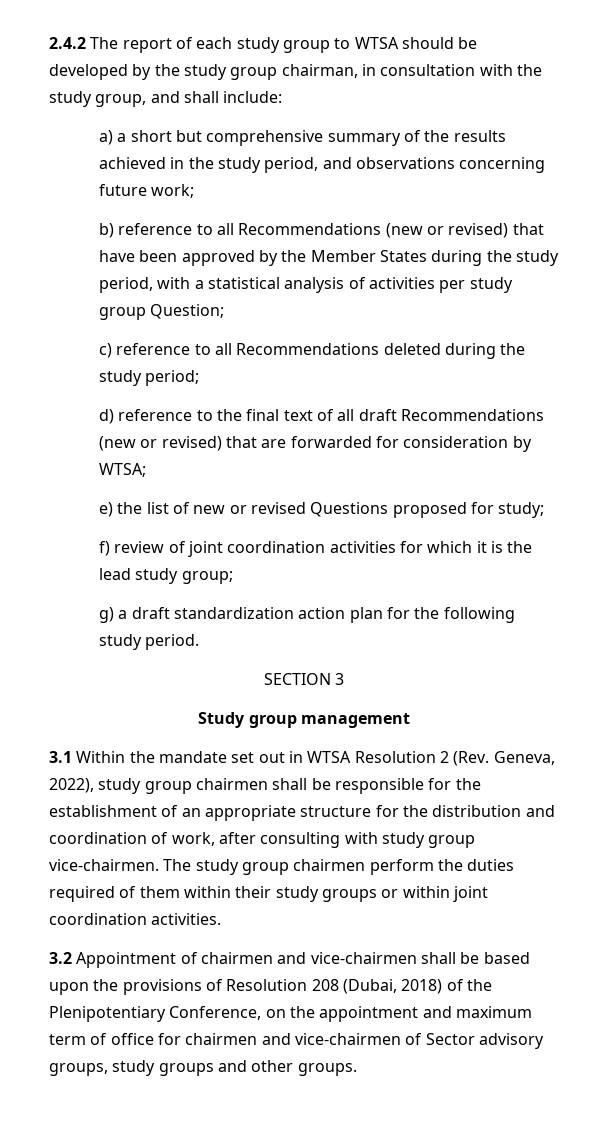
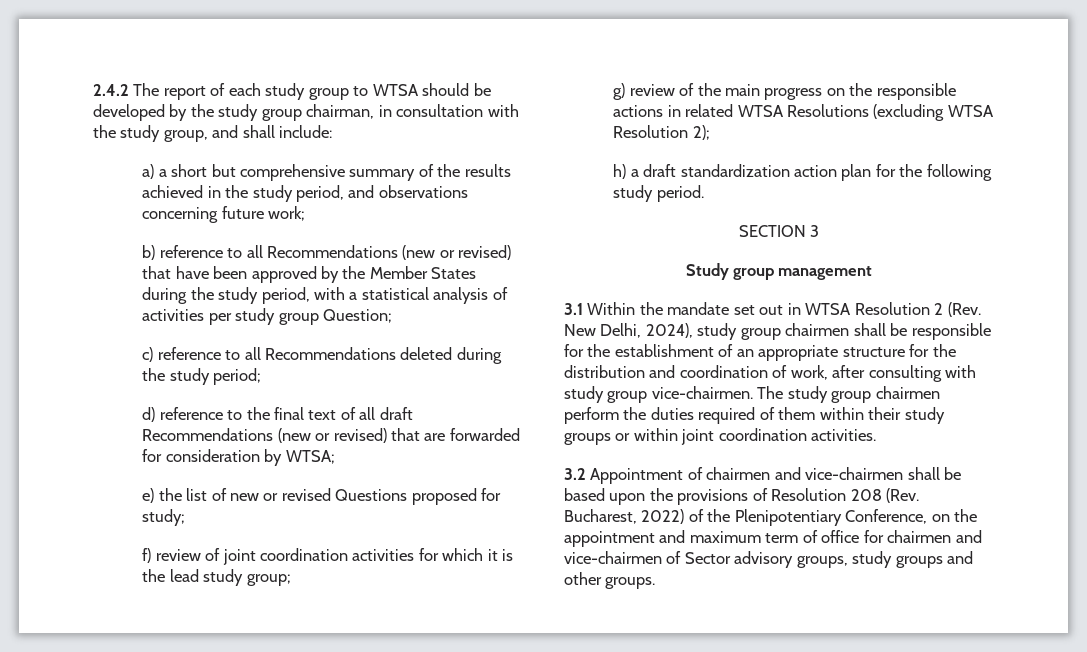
(115, 615) none -> [629,83,956,100] [613,104,994,121] [613,125,710,140] [613,164,627,179] review of the main progress on the responsible actions in related WTSA Resolutions (excluding WTSA Resolution 2); // h)
[493,751,555,765] [49,778,94,793] Geneva, 2022), -> [564,323,693,338] New Delhi, 2024),
[342,979,443,994] (Dubai, 2018) -> [886,488,920,503] [564,509,685,524] (Rev. Bucharest, 2022)

